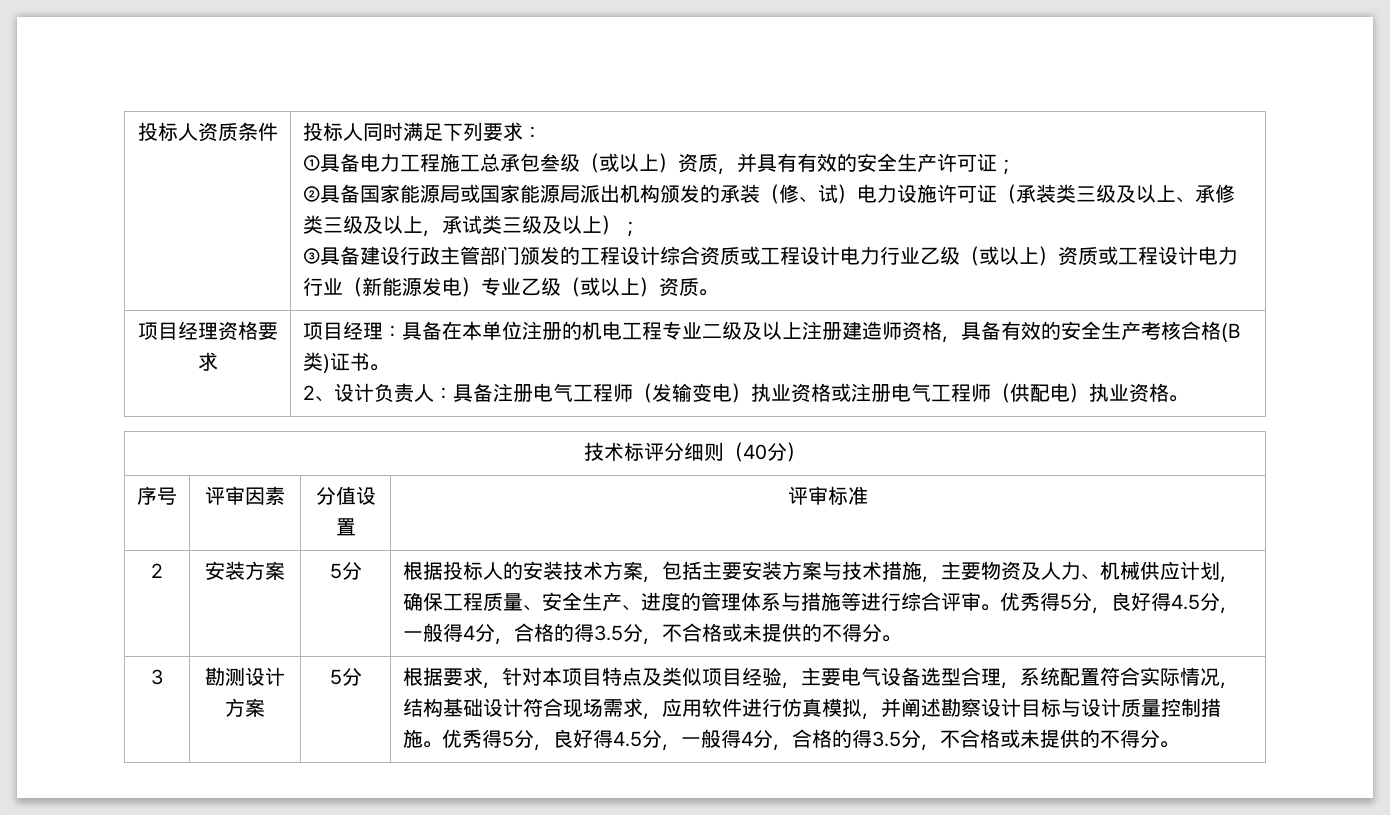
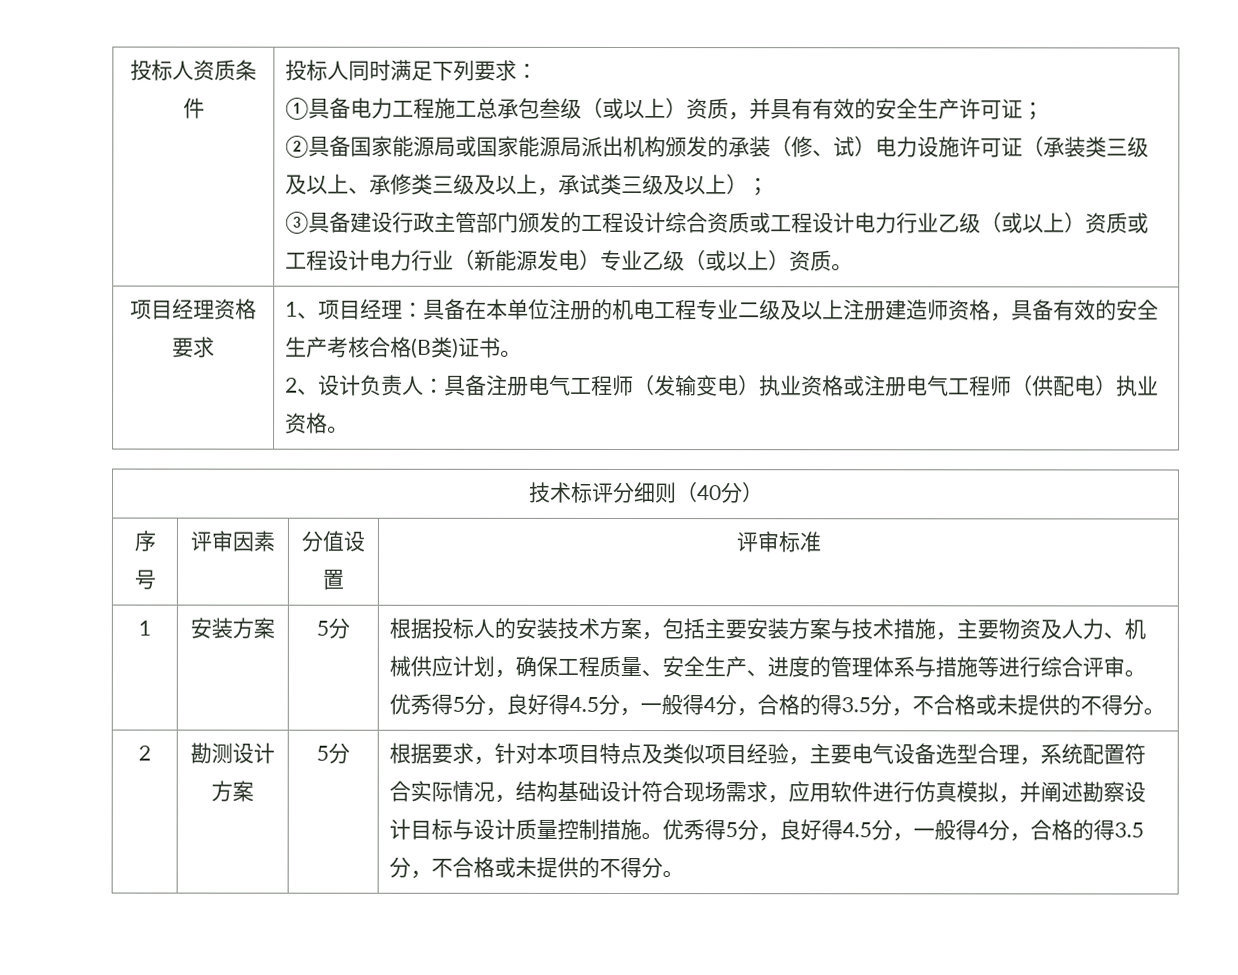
(218, 361) none -> [285,301,320,319] 1、
[151,563,163,578] 2 -> [138,620,151,636] 1
[151,669,163,685] 3 -> [138,745,151,761] 2

